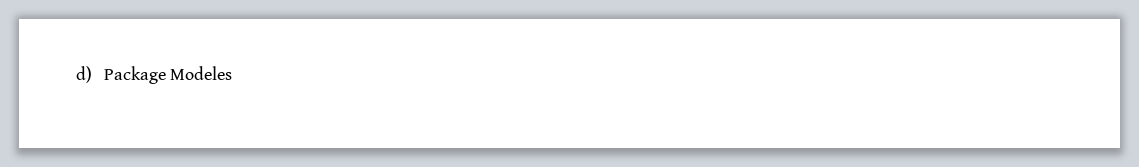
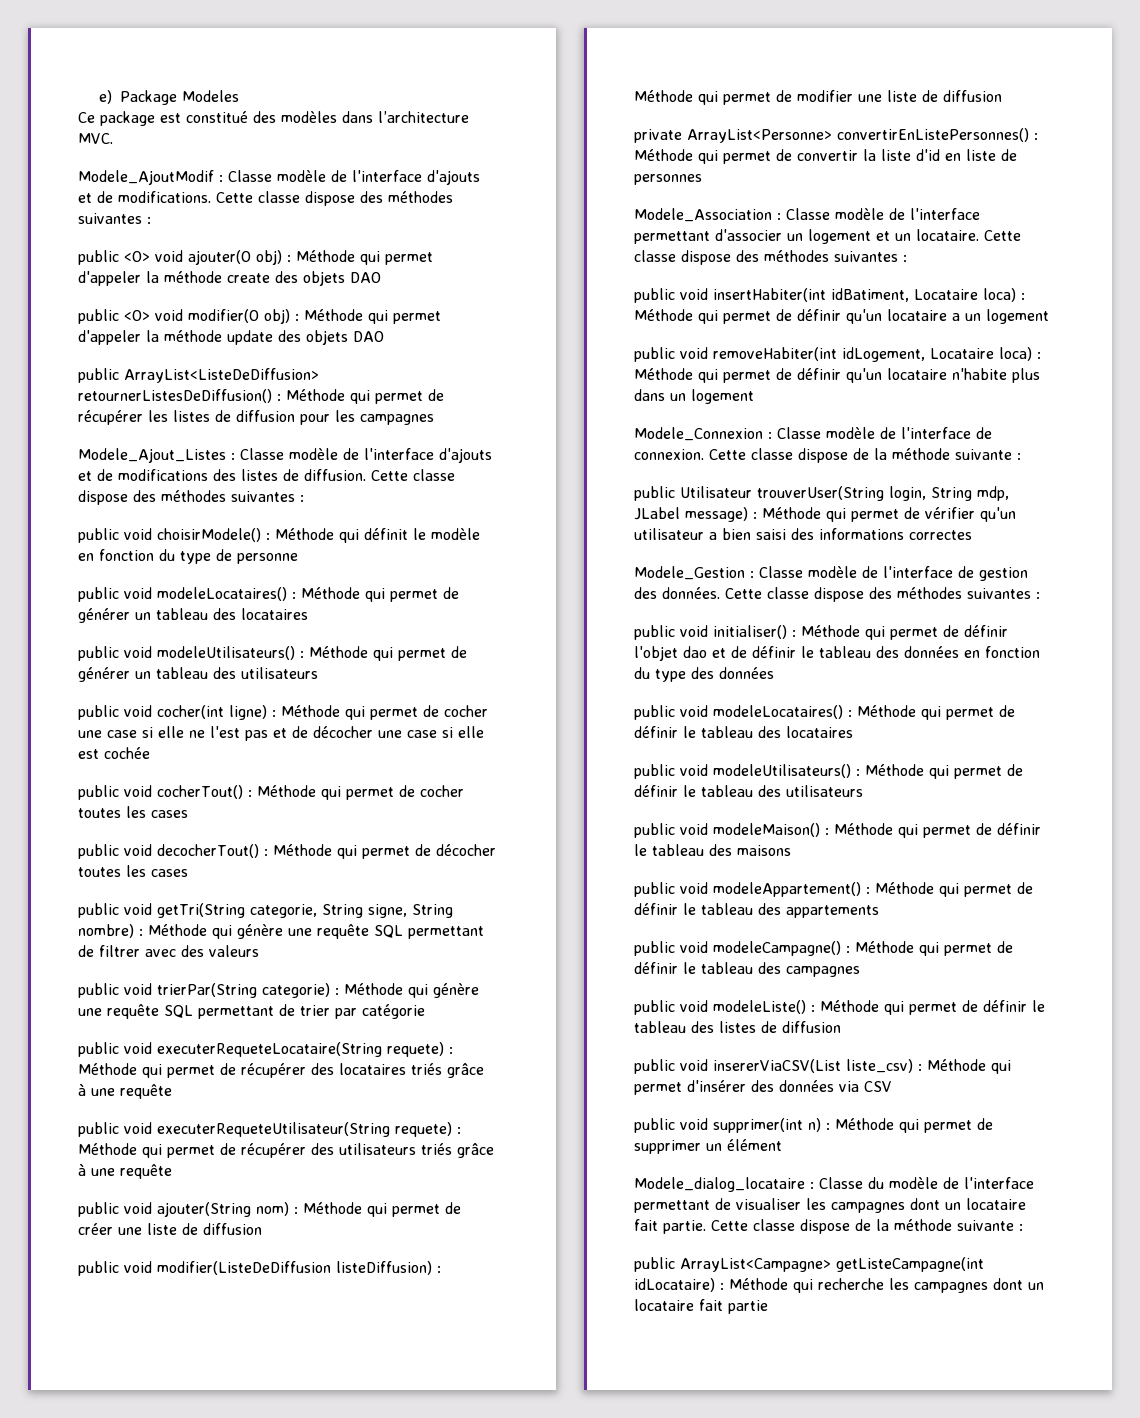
[76,66,93,83] d) -> [98,90,112,104] e)
(233, 73) none -> [78,111,469,126] [78,133,113,144] [78,170,480,185] [78,191,453,206] [78,213,151,224] [78,250,433,265] [78,271,381,286] [78,309,441,324] [78,330,384,345] [78,368,319,383] [78,389,444,404] [78,410,434,425] [78,448,492,463] [78,469,455,481] [78,490,304,505] [78,528,480,543] [78,549,298,564] [78,587,459,602] [78,608,308,623] [78,646,467,661] [78,667,318,682] [78,705,488,720] [78,726,484,741] [78,747,150,759] [78,785,464,800] [78,806,188,818] [78,844,496,859] [78,865,188,877] [78,903,453,918] [78,924,484,939] [78,945,259,957] [78,983,479,998] [78,1004,425,1019] [78,1042,453,1057] [78,1063,484,1078] [78,1084,172,1099] [78,1122,461,1137] [78,1143,494,1158] [78,1164,172,1179] [78,1202,461,1217] [78,1223,262,1235] [78,1261,441,1276] [634,90,1002,105] [634,128,1038,143] [634,149,1017,164] [634,174,702,185] [634,208,980,222] [634,229,1021,244] [634,250,907,265] [634,288,1025,303] [634,309,1049,324] [634,347,1041,362] [634,368,1040,383] [634,389,754,404] [634,427,992,441] [634,448,1021,463] [634,486,1009,501] [634,507,1016,522] [634,528,972,540] [634,566,1028,581] [634,587,1040,602] [634,625,1008,640] [634,646,1040,661] [634,667,774,682] [634,705,1015,720] [634,726,853,738] [634,764,1023,779] [634,785,863,797] [634,823,1041,838] [634,844,791,856] [634,882,1033,897] [634,903,879,918] [634,941,1013,956] [634,962,860,977] [634,1000,1045,1015] [634,1021,841,1033] [634,1059,1011,1074] [634,1080,892,1095] [634,1118,993,1133] [634,1139,782,1154] [634,1177,1034,1192] [634,1198,1026,1213] [634,1219,1023,1234] [634,1257,984,1272] [634,1278,1044,1293] [634,1299,768,1314] // Ce package est constitué des modèles dans l’architecture MVC. // Modele_AjoutModif : Classe modèle de l'interface d'ajouts et de modifications. Cette classe dispose des méthodes suivantes : // public <O> void ajouter(O obj) : Méthode qui permet d'appeler la méthode create des objets DAO // public <O> void modifier(O obj) : Méthode qui permet d'appeler la méthode update des objets DAO // public ArrayList<ListeDeDiffusion> retournerListesDeDiffusion() : Méthode qui permet de récupérer les listes de diffusion pour les campagnes // Modele_Ajout_Listes : Classe modèle de l'interface d'ajouts et de modifications des listes de diffusion. Cette classe dispose des méthodes suivantes : // public void choisirModele() : Méthode qui définit le modèle en fonction du type de personne // public void modeleLocataires() : Méthode qui permet de générer un tableau des locataires // public void modeleUtilisateurs() : Méthode qui permet de générer un tableau des utilisateurs // public void cocher(int ligne) : Méthode qui permet de cocher une case si elle ne l'est pas et de décocher une case si elle est cochée // public void cocherTout() : Méthode qui permet de cocher toutes les cases // public void decocherTout() : Méthode qui permet de décocher toutes les cases // public void getTri(String categorie, String signe, String nombre) : Méthode qui génère une requête SQL permettant de filtrer avec des valeurs // public void trierPar(String categorie) : Méthode qui génère une requête SQL permettant de trier par catégorie // public void executerRequeteLocataire(String requete) : Méthode qui permet de récupérer des locataires triés grâce à une requête // public void executerRequeteUtilisateur(String requete) : Méthode qui permet de récupérer des utilisateurs triés grâce à une requête // public void ajouter(String nom) : Méthode qui permet de créer une liste de diffusion // public void modifier(ListeDeDiffusion listeDiffusion) : Méthode qui permet de modifier une liste de diffusion // private ArrayList<Personne> convertirEnListePersonnes() : Méthode qui permet de convertir la liste d'id en liste de personnes // Modele_Association : Classe modèle de l'interface permettant d'associer un logement et un locataire. Cette classe dispose des méthodes suivantes : // public void insertHabiter(int idBatiment, Locataire loca) : Méthode qui permet de définir qu'un locataire a un logement // public void removeHabiter(int idLogement, Locataire loca) : Méthode qui permet de définir qu'un locataire n'habite plus dans un logement // Modele_Connexion : Classe modèle de l'interface de connexion. Cette classe dispose de la méthode suivante : // public Utilisateur trouverUser(String login, String mdp, JLabel message) : Méthode qui permet de vérifier qu'un utilisateur a bien saisi des informations correctes // Modele_Gestion : Classe modèle de l'interface de gestion des données. Cette classe dispose des méthodes suivantes : // public void initialiser() : Méthode qui permet de définir l'objet dao et de définir le tableau des données en fonction du type des données // public void modeleLocataires() : Méthode qui permet de définir le tableau des locataires // public void modeleUtilisateurs() : Méthode qui permet de définir le tableau des utilisateurs // public void modeleMaison() : Méthode qui permet de définir le tableau des maisons // public void modeleAppartement() : Méthode qui permet de définir le tableau des appartements // public void modeleCampagne() : Méthode qui permet de définir le tableau des campagnes // public void modeleListe() : Méthode qui permet de définir le tableau des listes de diffusion // public void insererViaCSV(List liste_csv) : Méthode qui permet d'insérer des données via CSV // public void supprimer(int n) : Méthode qui permet de supprimer un élément // Modele_dialog_locataire : Classe du modèle de l'interface permettant de visualiser les campagnes dont un locataire fait partie. Cette classe dispose de la méthode suivante : // public ArrayList<Campagne> getListeCampagne(int idLocataire) : Méthode qui recherche les campagnes dont un locataire fait partie

